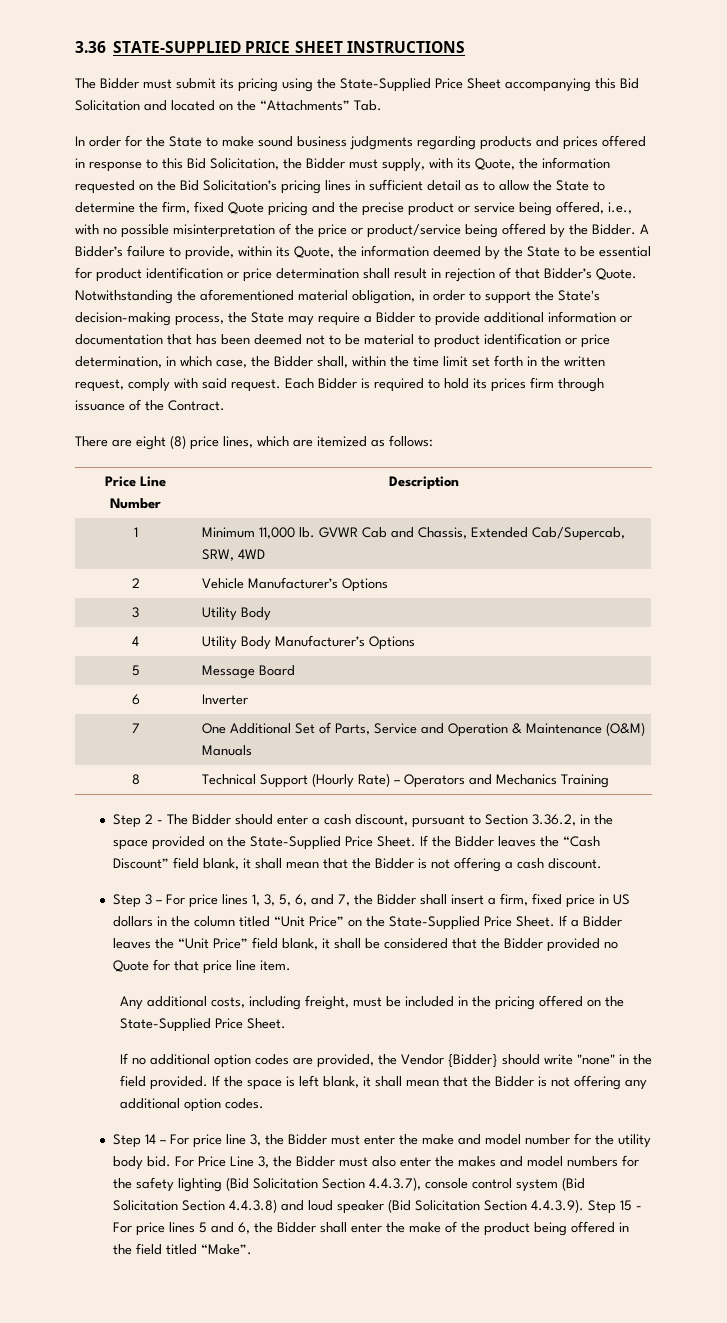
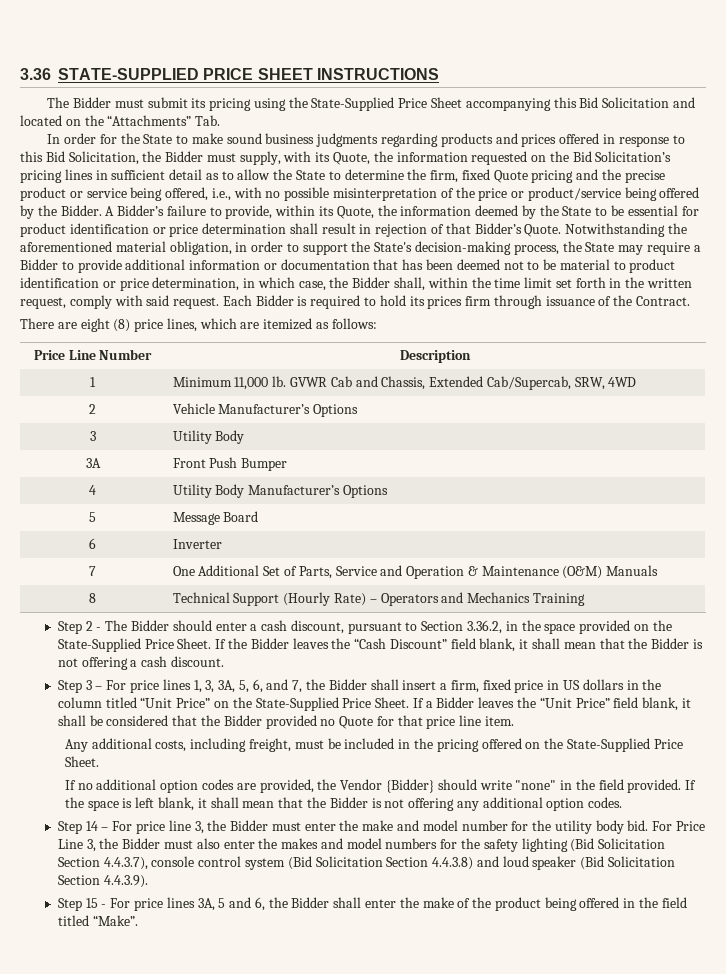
(271, 614) none -> [85,458,101,468] [172,457,288,471] // 3A | Front Push Bumper
(276, 900) none -> [218,680,236,693] 3A,
(585, 1206) none -> (148, 881) //
(196, 1227) none -> [197,898,215,911] 3A,

